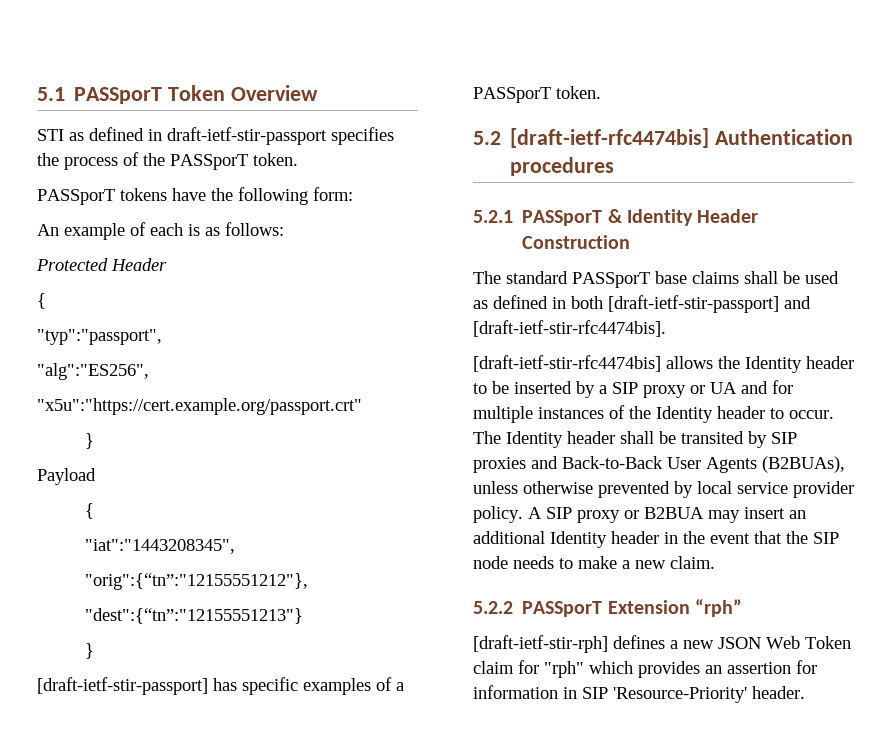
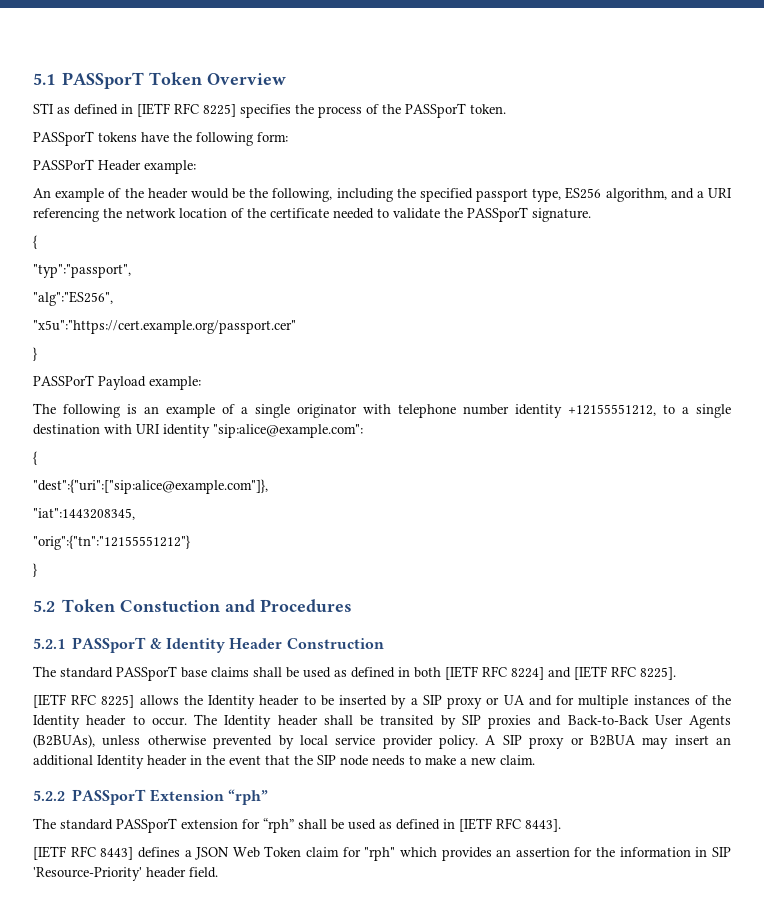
[167,127,327,145] draft-ietf-stir-passport -> [137,103,236,117] [IETF RFC 8225]
(353, 194) none -> [33,159,196,174] // PASSPorT Header example:
[150,222,284,236] [36,258,167,271] each is as follows: // Protected Header -> [124,187,732,202] [33,207,591,222] the header would be the following, including the specified passport type, ES256 algorithm, and a URI referencing the network location of the certificate needed to validate the PASSporT signature.
[37,398,362,415] [85,433,95,449] "x5u":"https://cert.example.org/passport.crt" // } // -> [33,320,296,334] [33,347,37,361] [33,375,94,386] "x5u":"https://cert.example.org/passport.cer" // } // PASSPorT
[85,503,95,519] [85,539,236,554] [85,573,309,590] [85,608,304,624] [85,643,95,659] [37,677,404,695] [473,86,601,103] [473,128,854,148] [510,157,615,176] // { // "iat":"1443208345", // "orig":{“tn”:"12155551212"}, // "dest":{“tn”:"12155551213"} // } // [draft-ietf-stir-passport] has specific examples of a PASSporT token. // 5.2 [draft-ietf-rfc4474bis] Authentication procedures -> [149,376,201,390] [33,403,731,418] [33,424,363,438] [33,451,37,465] [33,479,268,494] [33,508,135,520] [33,535,190,550] [33,563,37,577] [33,599,353,612] example: // The following is an example of a single originator with telephone number identity +12155551212, to a single destination with URI identity "sip:alice@example.com": // { // "dest":{"uri":["sip:alice@example.com"]}, // "iat":1443208345, // "orig":{"tn":"12155551212"} // } // 5.2 Token Constuction and Procedures
[608,295,811,313] [473,320,666,337] [473,355,661,372] [draft-ietf-stir-passport] and [draft-ietf-stir-rfc4474bis]. // [draft-ietf-stir-rfc4474bis] -> [445,666,676,680] [33,694,135,708] [IETF RFC 8224] and [IETF RFC 8225]. // [IETF RFC 8225]
[473,635,608,653] [draft-ietf-stir-rph] -> [33,818,561,833] [33,846,134,860] The standard PASSporT extension for “rph” shall be used as defined in [IETF RFC 8443]. // [IETF RFC 8443]
[683,640,714,649] new -> (192, 853) none
(817, 667) none -> [596,847,616,857] the
[752,686,805,699] header. -> [146,867,218,878] header field.

